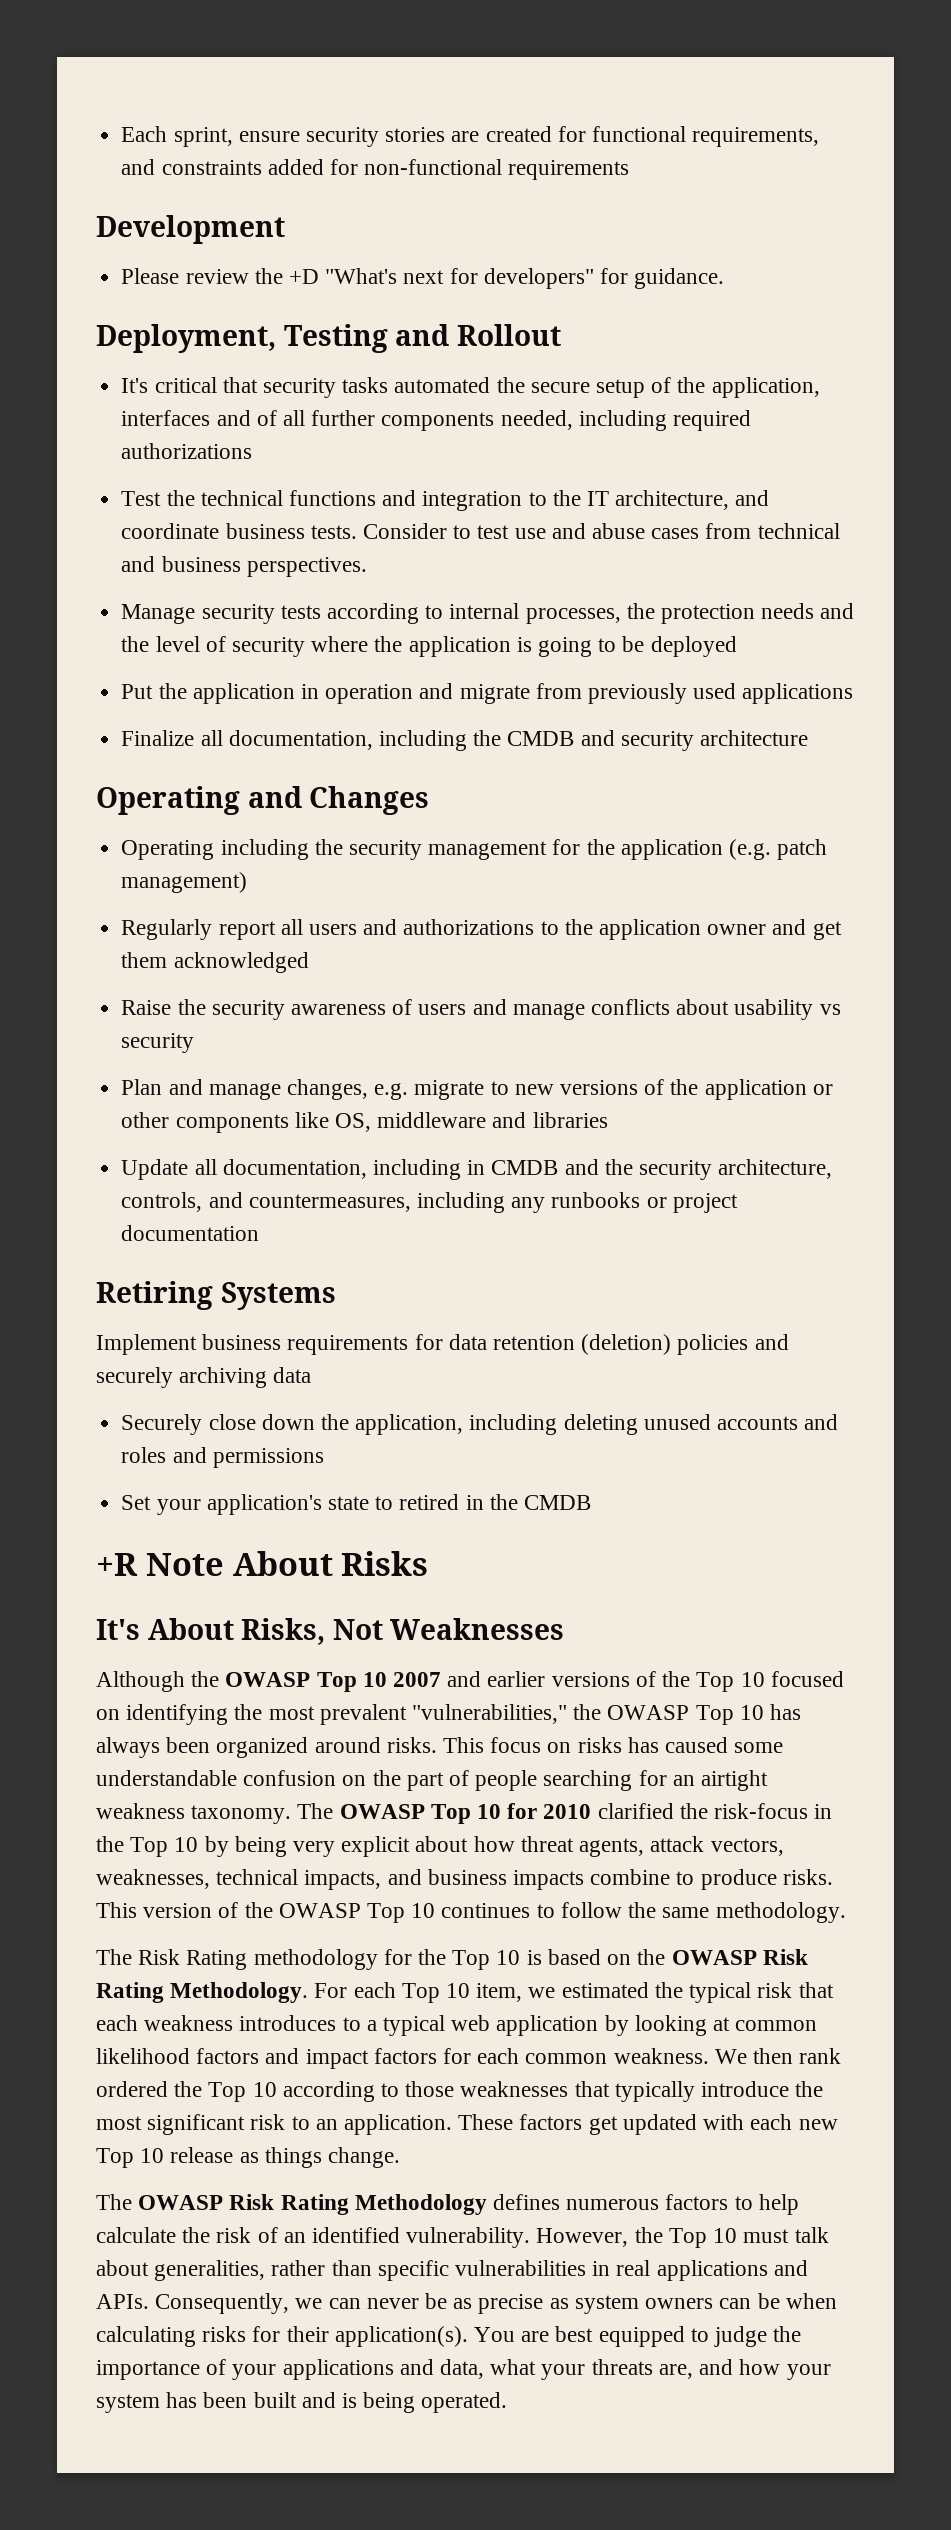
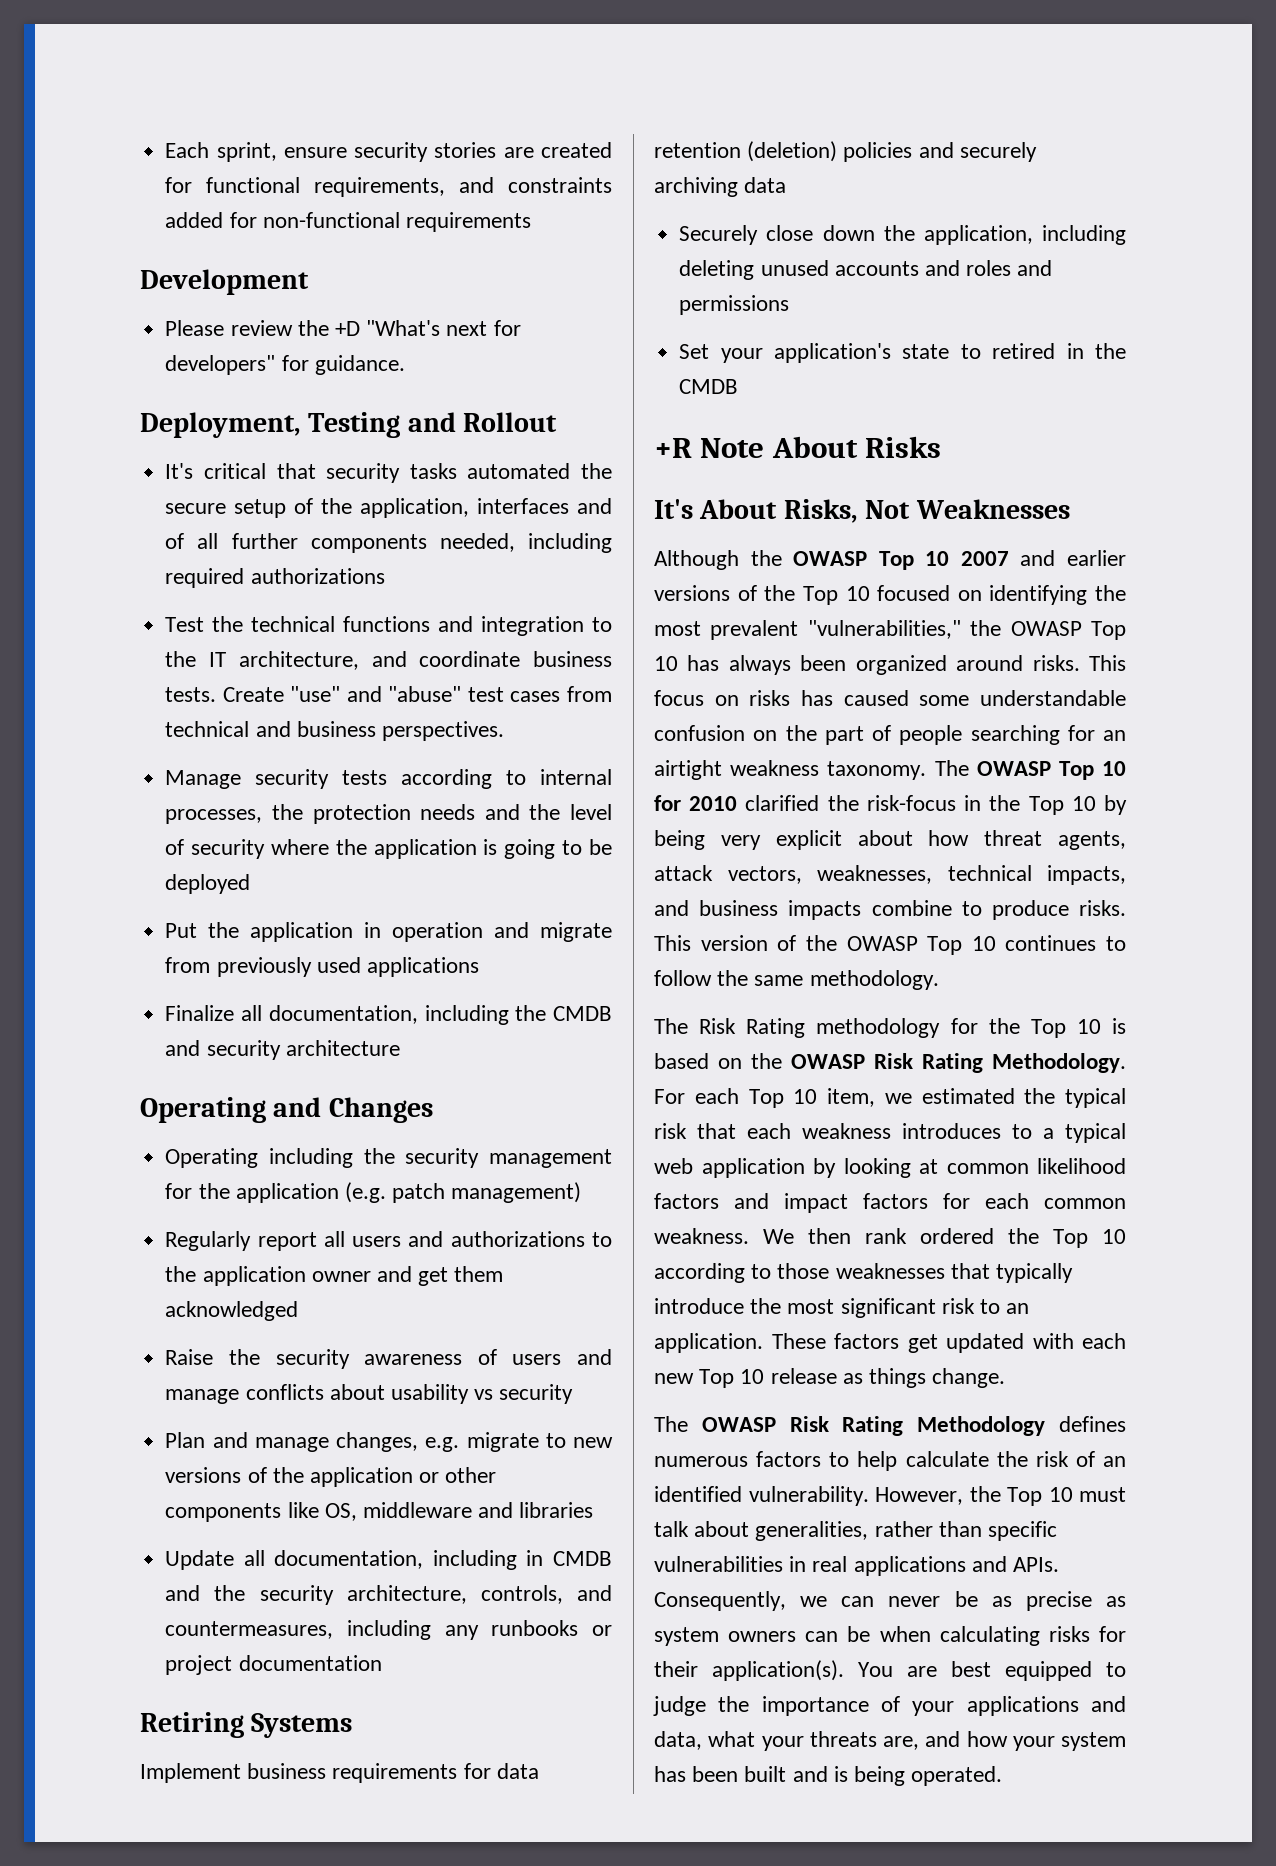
[362,523,645,539] Consider to test use and abuse -> [222,686,504,702] Create "use" and "abuse" test

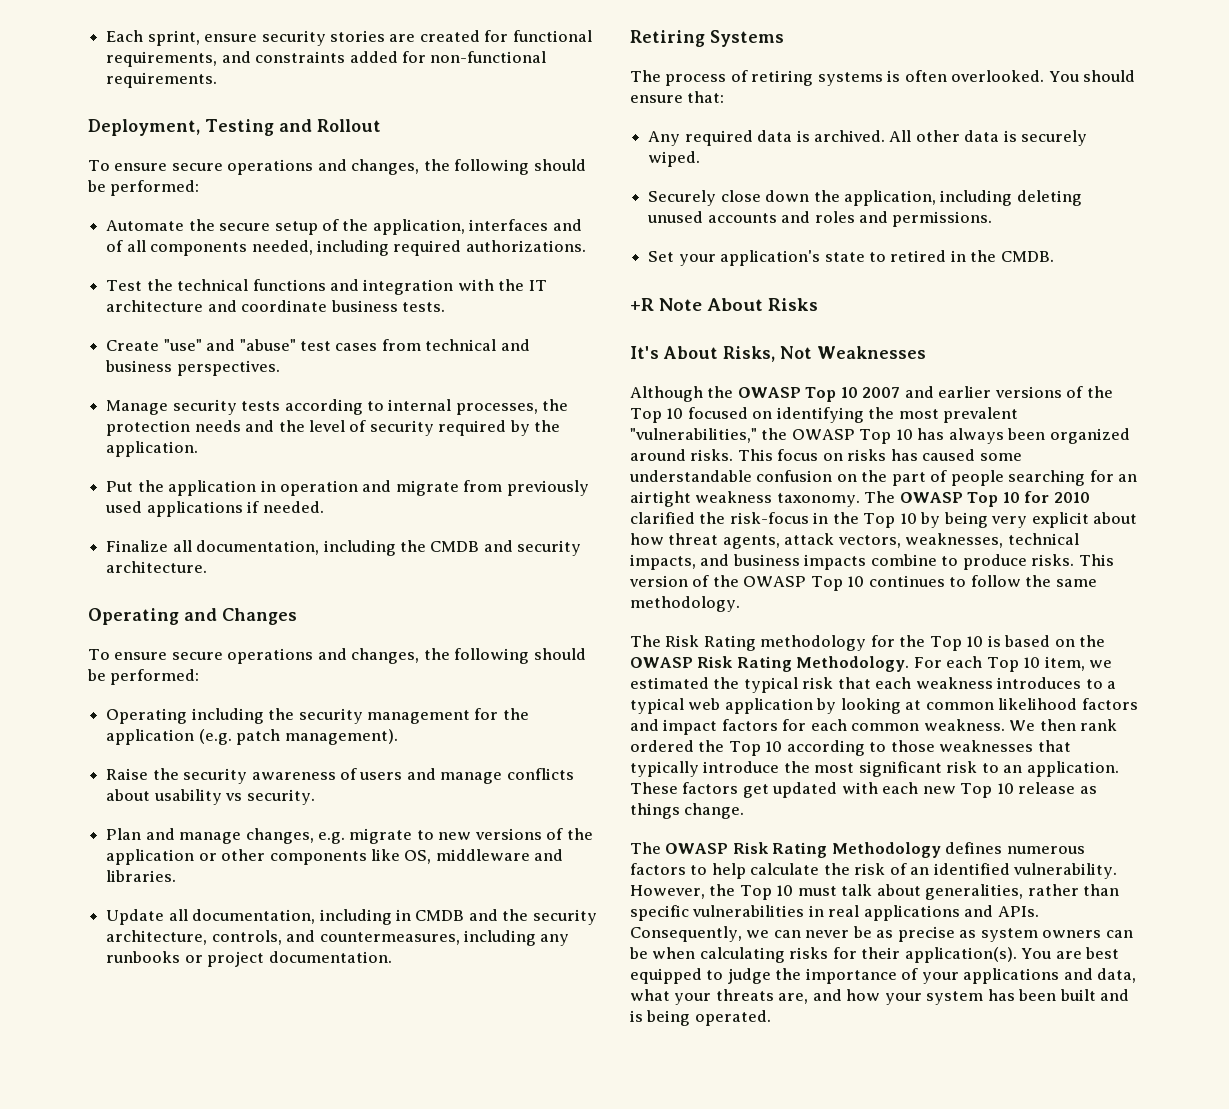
[405,212,531,232] [140,269,309,295] [165,320,521,336] [165,355,405,375] [140,412,558,438] [165,463,571,483] requirements // Development // Please review the +D "What's next for developers" for guidance. // Deployment, Testing and Rollout // It's critical that security tasks automated -> [106,72,218,88] [88,119,381,136] [88,159,586,175] [87,180,200,196] [106,220,185,231] requirements. // Deployment, Testing and Rollout // To ensure secure operations and changes, the following should be performed: // Automate
[231,533,298,549] further -> (146, 246) none
[250,568,385,584] authorizations -> [465,240,586,252] authorizations.
[592,617,612,632] to -> [457,279,494,291] with
[238,651,359,670] architecture, -> [106,300,204,312] architecture
(217, 694) none -> (445, 307) //
[270,839,612,859] [165,874,251,894] where the application is going to be deployed -> [438,420,561,436] [106,441,199,457] required by the application.
(479, 967) none -> [247,501,324,513] if needed.
[285,1040,400,1056] architecture -> [106,561,208,573] architecture.
(433, 1110) none -> [88,648,586,664] [87,669,200,685] // To ensure secure operations and changes, the following should be performed:
[451,1182,582,1203] [165,1231,612,1251] [165,1266,504,1286] [165,1301,299,1321] management) // Regularly report all users and authorizations to the application owner and get them acknowledged -> [284,729,398,745] management).
[499,1384,574,1404] security -> [246,789,315,805] security.
[519,1502,594,1518] libraries -> [106,870,177,882] libraries.
[238,1655,382,1671] documentation -> [268,951,392,963] documentation.
[140,1763,539,1783] [654,141,1037,162] [654,177,787,197] Implement business requirements for data retention (deletion) policies and securely archiving data -> [630,70,1136,86] [630,91,725,103] [648,130,1088,146] [648,151,701,167] The process of retiring systems is often overlooked. You should ensure that: // Any required data is archived. All other data is securely wiped.
[679,295,790,315] permissions -> [892,211,993,227] permissions.
[679,379,739,394] CMDB -> [1000,251,1054,262] CMDB.

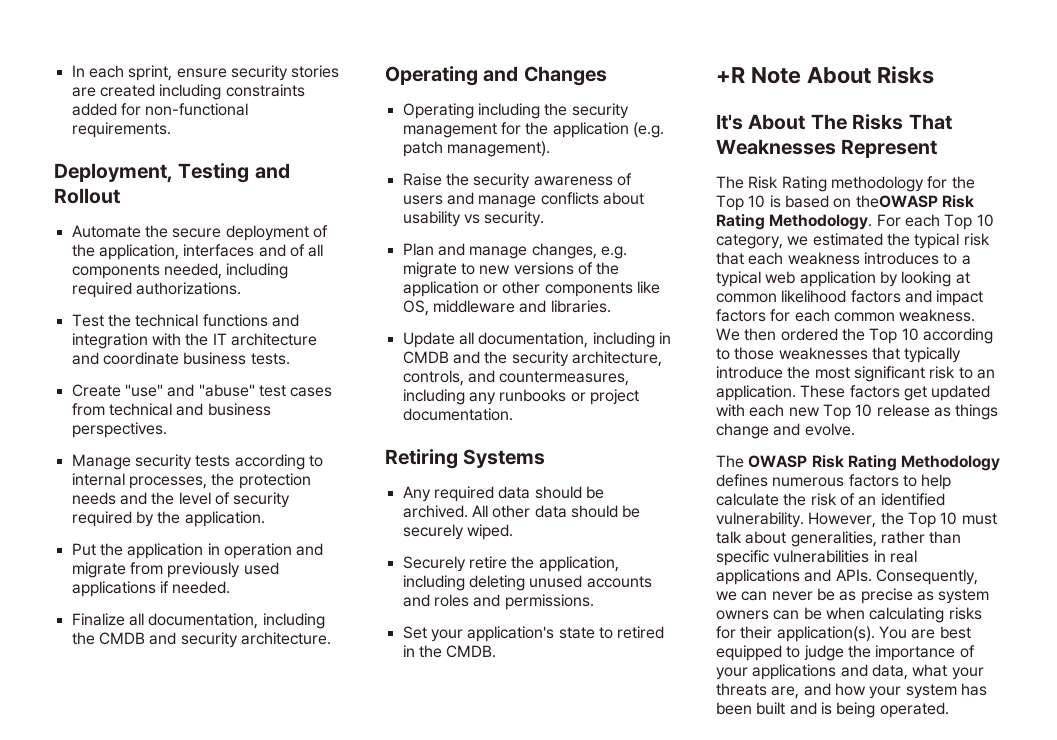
[106,30,144,42] Each -> [71,65,124,78] In each
[484,30,592,42] [106,51,251,67] for functional requirements, and -> [159,84,222,100] including
[88,159,586,175] [87,180,200,196] // To ensure secure operations and changes, the following should be performed: -> (120, 196) none
[274,221,318,235] setup -> [225,225,309,241] deployment
[88,648,586,664] [87,669,200,685] // To ensure secure operations and changes, the following should be performed: -> (607, 76) none
[630,70,1136,86] [630,91,725,103] // The process of retiring systems is often overlooked. You should ensure that: -> (546, 458) none
[796,130,810,142] is -> [534,486,604,499] should be
[1003,130,1017,142] is -> [570,505,641,518] should be
[720,190,810,202] close down -> [468,556,507,569] retire
[723,346,926,362] [630,386,1113,402] [630,407,1019,423] [630,428,1130,444] [630,449,1022,461] [629,470,1138,486] [630,491,1090,507] [630,512,1137,528] [630,533,1079,549] [630,554,1114,570] [629,575,1097,591] [630,596,740,612] Risks, Not Weaknesses // Although the OWASP Top 10 2007 and earlier versions of the Top 10 focused on identifying the most prevalent "vulnerabilities," the OWASP Top 10 has always been organized around risks. This focus on risks has caused some understandable confusion on the part of people searching for an airtight weakness taxonomy. The OWASP Top 10 for 2010 clarified the risk-focus in the Top 10 by being very explicit about how threat agents, attack vectors, weaknesses, technical impacts, and business impacts combine to produce risks. This version of the OWASP Top 10 continues to follow the same methodology. -> [810,114,952,130] [716,139,938,158] The Risks That Weaknesses Represent
[1078,635,1105,647] [630,657,693,668] the OWASP -> [855,195,938,208] theOWASP
[1044,656,1085,671] item, -> [716,234,783,249] category,
[1080,719,1118,731] rank -> (777, 334) none
[684,803,745,819] change. -> [716,423,855,439] change and evolve.

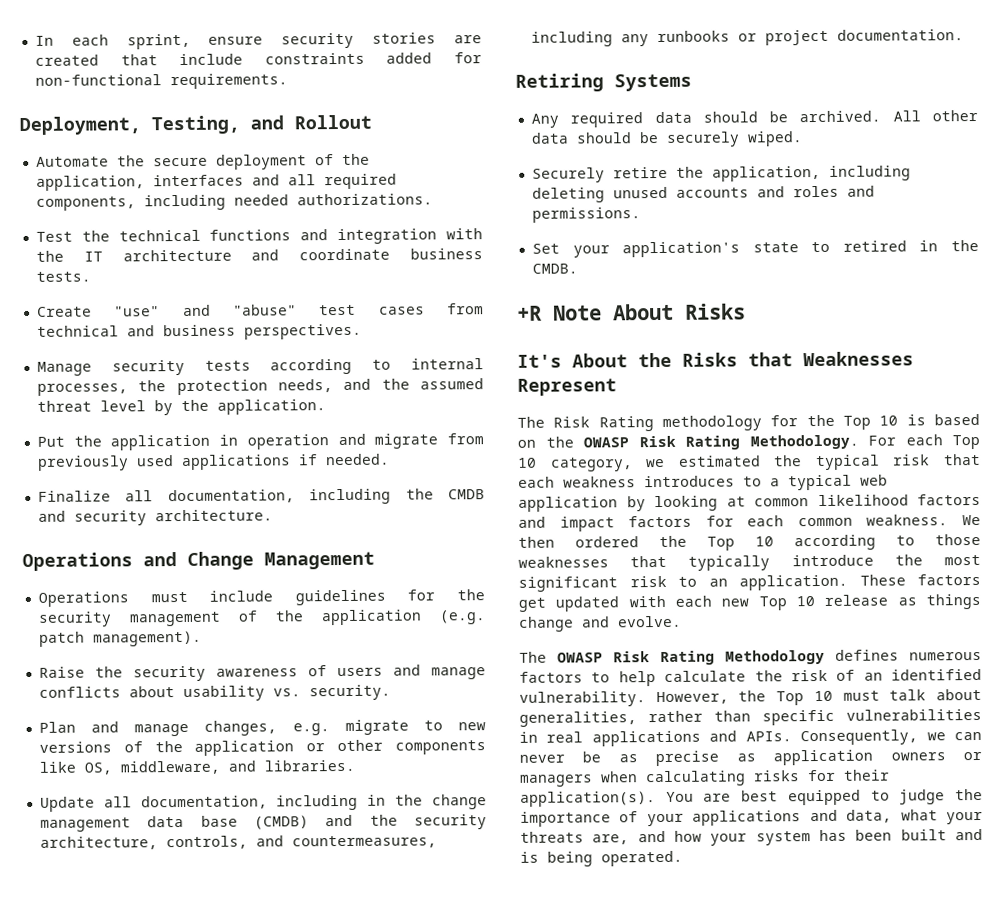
[159,84,222,100] including -> [120,53,244,66] that include
[178,163,250,183] Testing -> [151,115,240,135] Testing,
[289,244,324,257] [71,263,289,279] [71,282,132,298] of all components needed, including required -> [287,173,397,190] [35,194,289,211] all required components, including needed
[71,492,291,508] [71,511,132,527] needs and the level of security required -> [277,378,485,393] [36,400,146,412] needs, and the assumed threat level
[385,66,607,86] [402,103,540,119] Operating and Changes // Operating including -> [22,551,375,572] [37,589,436,607] Operations and Change Management // Operations must include guidelines for
[500,122,521,135] for -> [237,610,258,622] of
[463,214,480,224] vs -> [272,688,301,697] vs.
[432,300,515,313] middleware -> [119,760,220,775] middleware,
[402,351,449,364] CMDB -> [395,794,488,810] [39,815,309,832] the change management data base (CMDB)
[810,114,952,130] The Risks That -> [638,352,793,368] the Risks that
[855,195,938,208] theOWASP -> [545,436,629,448] the OWASP
[938,589,990,604] [716,607,822,620] system owners can be -> [773,749,982,766] [520,774,593,787] application owners or managers

